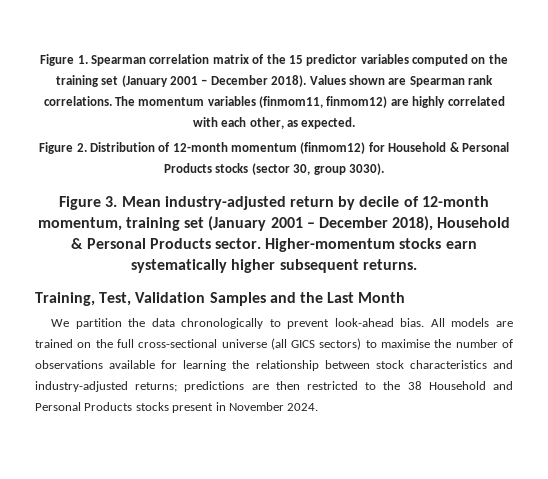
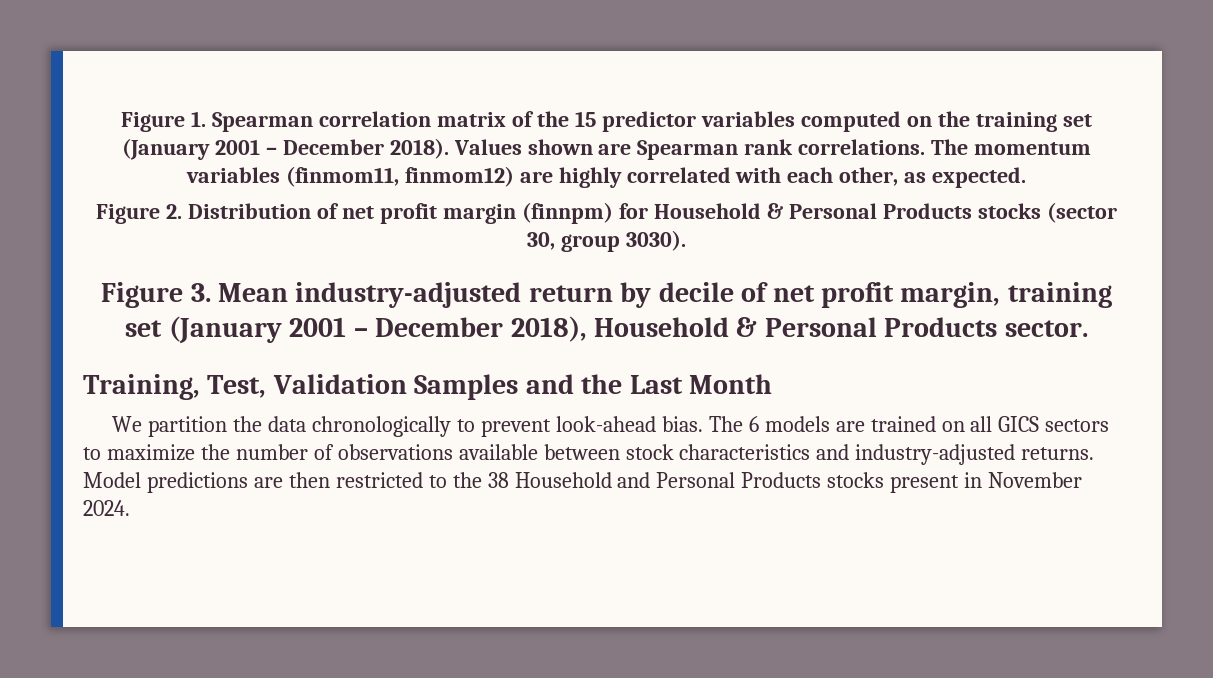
[172,142,366,154] 12-month momentum (finmom12) -> [342,202,613,224] net profit margin (finnpm)
[421,196,489,207] [37,217,122,231] 12-month momentum, -> [772,282,1001,308] net profit margin,
[265,238,477,252] [131,259,417,273] Higher-momentum stocks earn systematically higher subsequent returns. -> (1088, 328) none
[430,318,445,327] All -> [708,416,759,432] The 6
[95,338,431,350] the full cross-sectional universe (all GICS sectors) to maximise -> [970,416,1110,432] [83,444,195,461] all GICS sectors to maximize
[161,360,319,371] for learning the relationship -> (538, 452) none
[135,382,178,392] returns; -> [1021,447,1095,460] [83,472,141,488] returns. Model

